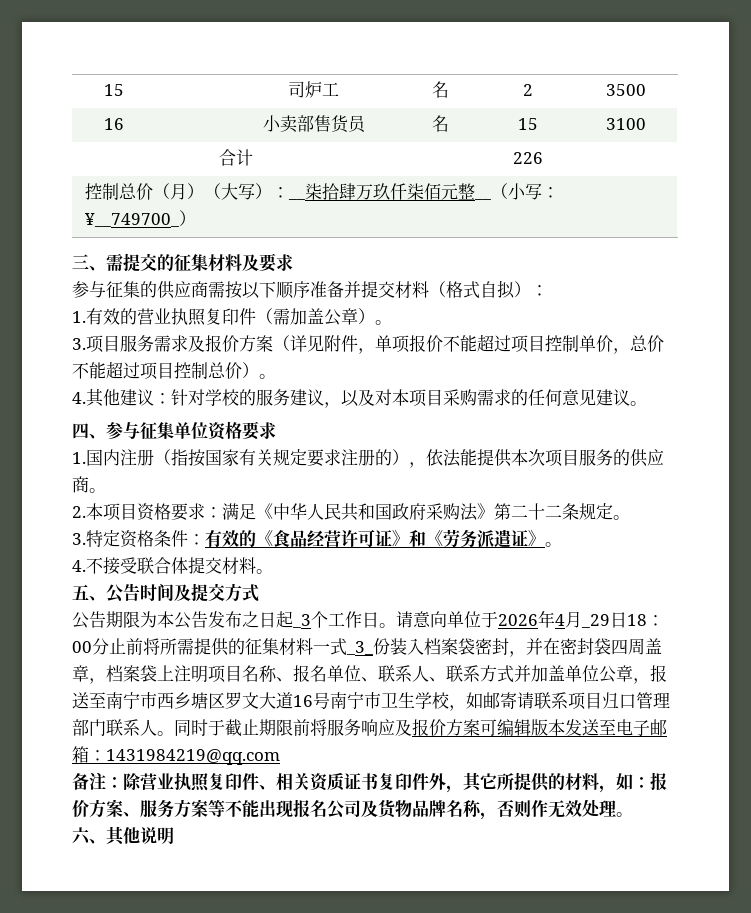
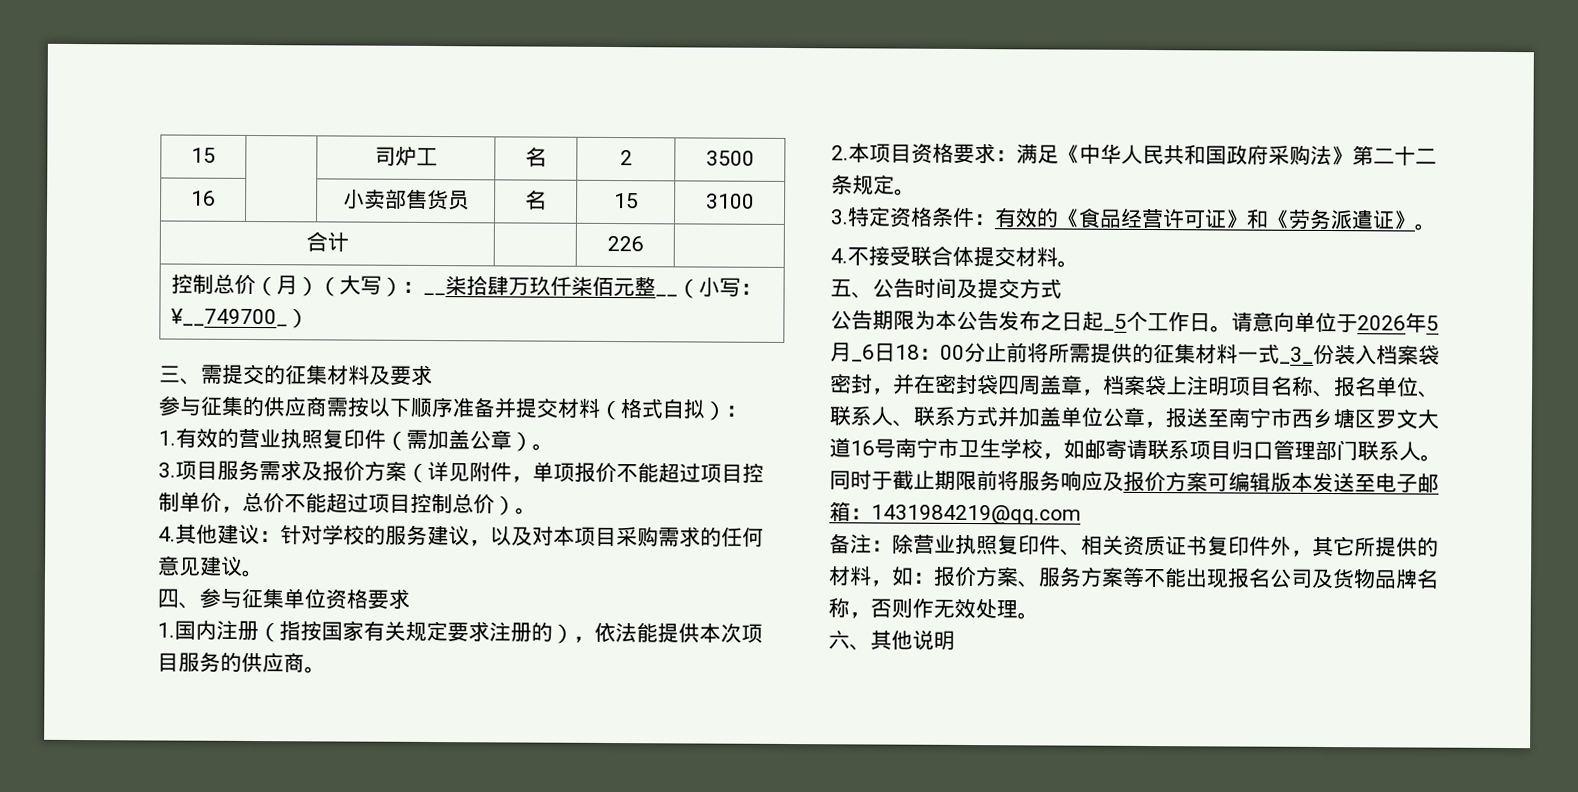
[292,614,311,628] _3 -> [1103,313,1127,331] _5
[555,611,610,628] 4月_29 -> [1426,315,1439,331] [830,342,875,362] 5月_6

